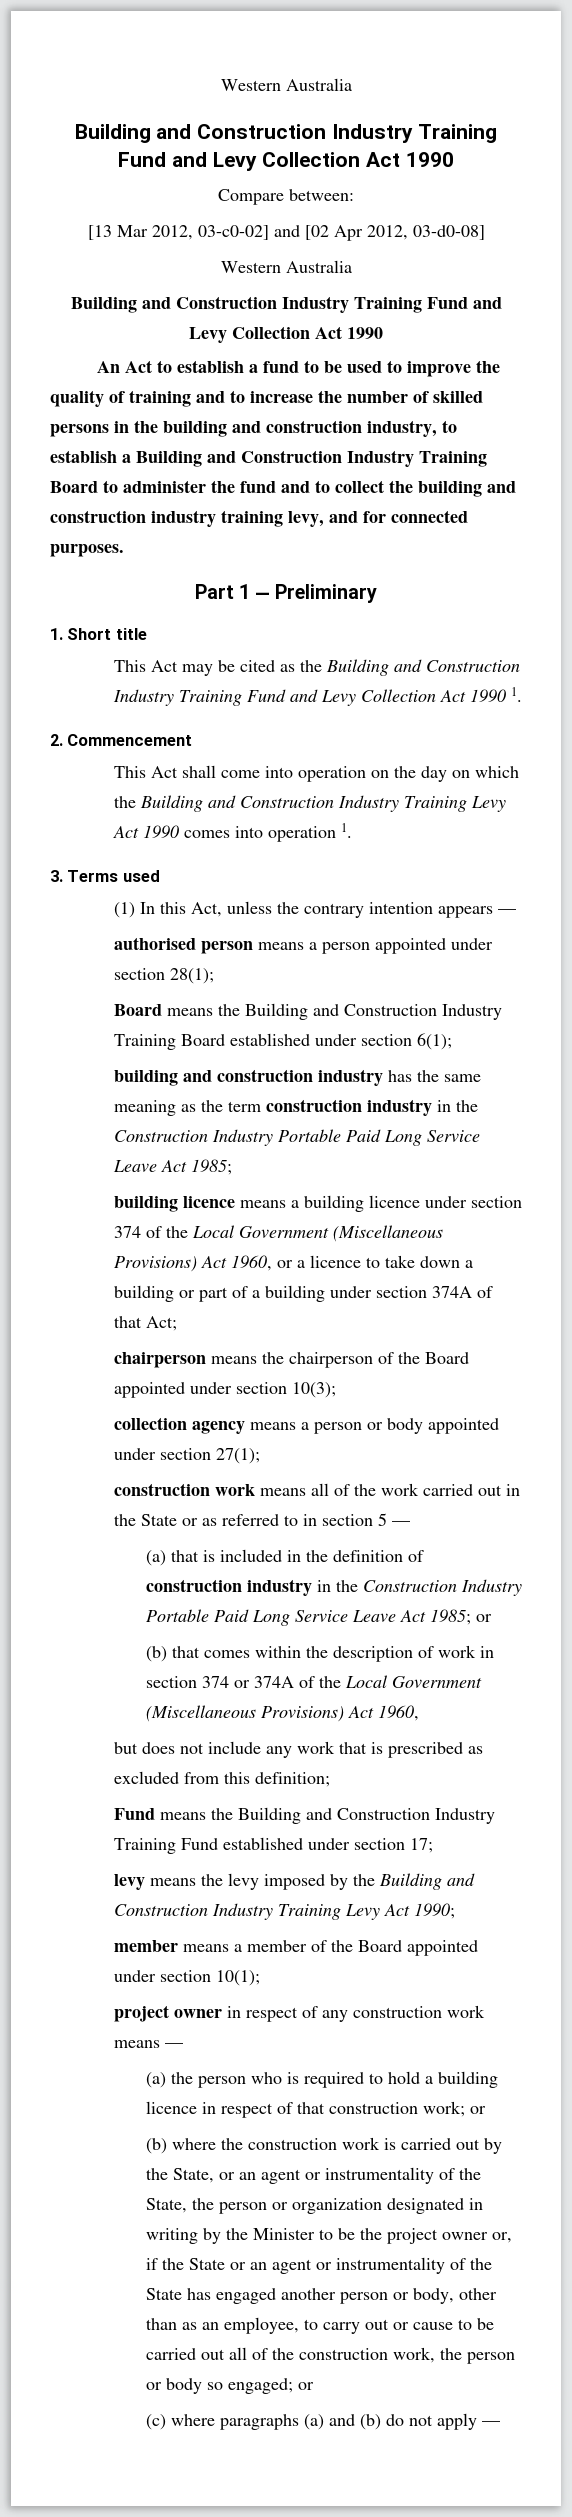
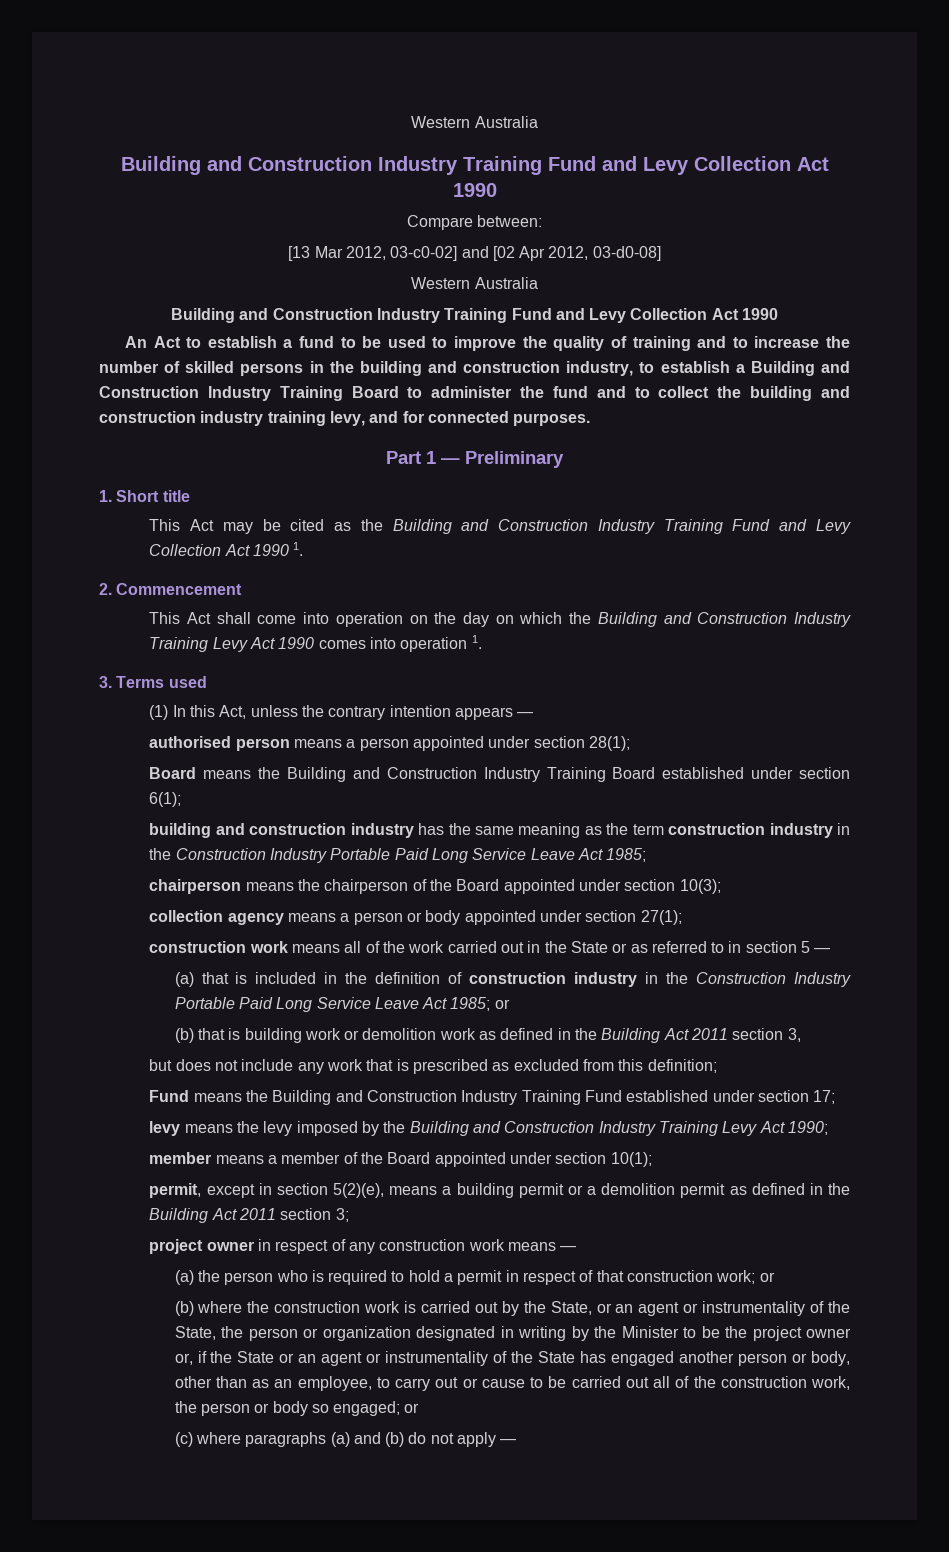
[113,1195,522,1212] [113,1225,443,1242] [113,1255,473,1272] [113,1285,493,1302] [113,1316,177,1331] // building licence means a building licence under section 374 of the Local Government (Miscellaneous Provisions) Act 1960, or a licence to take down a building or part of a building under section 374A of that Act; -> (647, 855) none
[203,1645,494,1662] [145,1675,482,1688] [145,1705,419,1722] comes within the description of work in section 374 or 374A of the Local Government (Miscellaneous Provisions) Act 1960, -> [228,1028,801,1043] is building work or demolition work as defined in the Building Act 2011 section 3,
(260, 1978) none -> [149,1183,850,1198] [149,1208,349,1223] // permit, except in section 5(2)(e), means a building permit or a demolition permit as defined in the Building Act 2011 section 3;
[437,2071,498,2088] [145,2101,197,2114] building licence -> [457,1270,503,1285] permit

